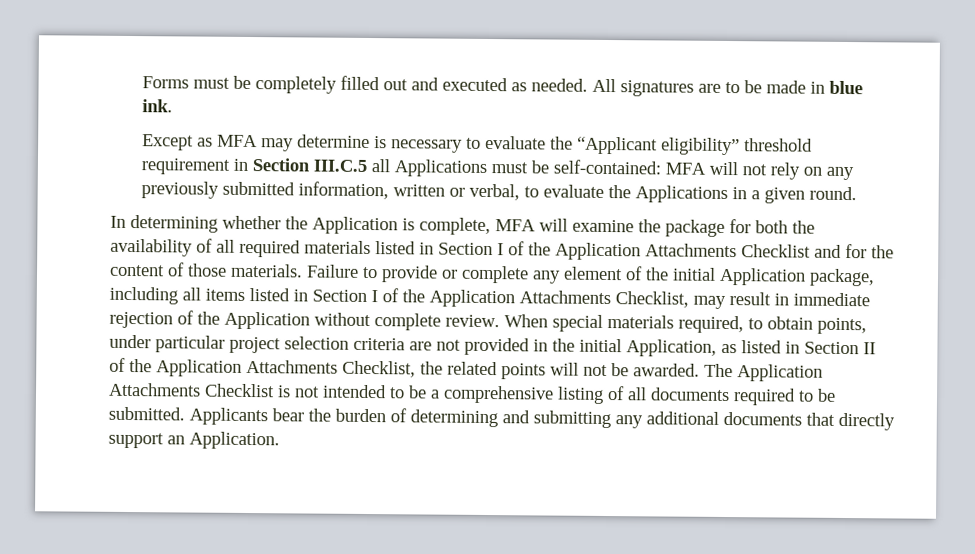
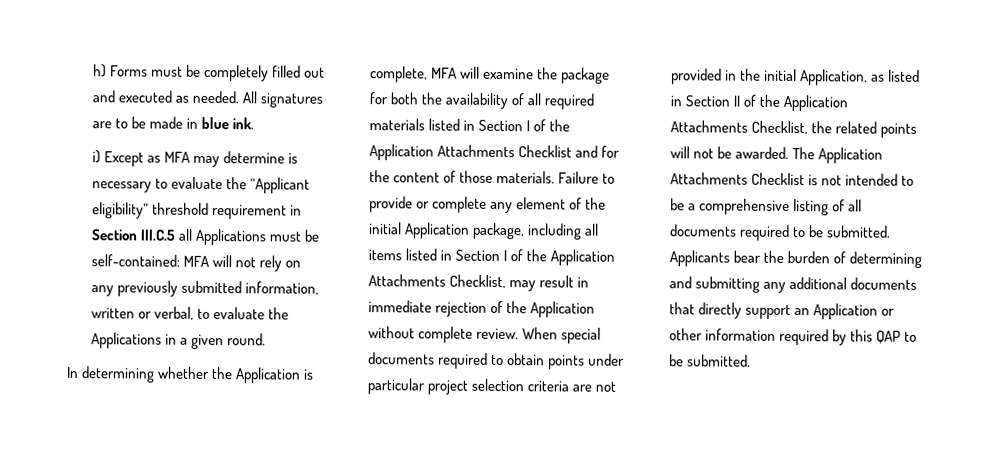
(142, 82) none -> [93,64,108,78] h)
(174, 106) none -> [92,150,102,164] i)
[607,315,744,334] materials required, -> [368,352,489,369] documents required
[817,317,867,335] points, -> [548,354,586,370] points
[189,431,280,450] Application. -> [813,303,896,320] [669,328,918,346] [669,354,752,367] Application or other information required by this QAP to be submitted.

